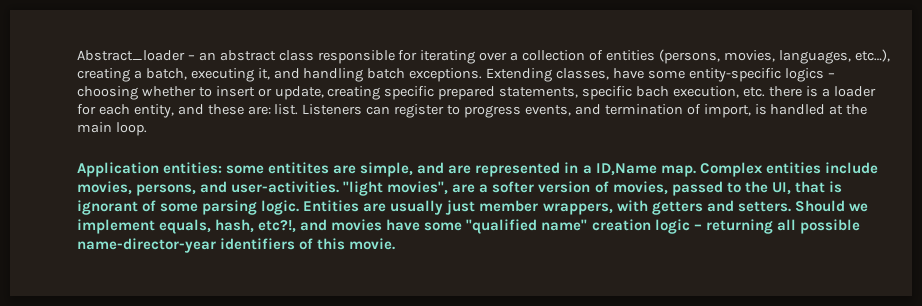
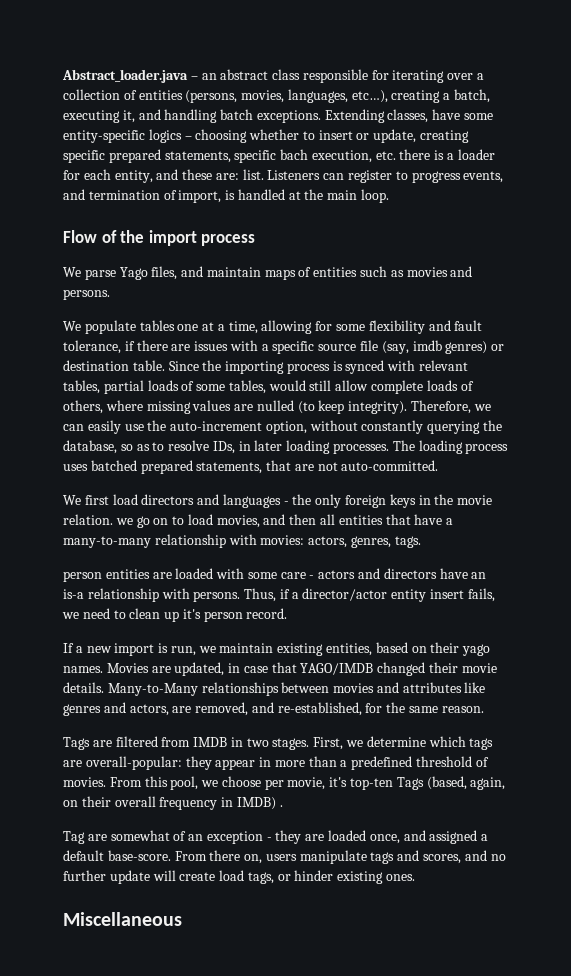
[77,50,185,61] Abstract_loader -> [62,69,188,83] Abstract_loader.java
[77,162,878,177] [77,181,842,196] [77,200,868,215] [77,219,860,234] [77,238,396,253] Application entities: some entitites are simple, and are represented in a ID,Name map. Complex entities include movies, persons, and user-activities. "light movies", are a softer version of movies, passed to the UI, that is ignorant of some parsing logic. Entities are usually just member wrappers, with getters and setters. Should we implement equals, hash, etc?!, and movies have some "qualified name" creation logic – returning all possible name-director-year identifiers of this movie. -> [63,230,256,246] [63,266,473,280] [63,289,110,300] [63,320,483,334] [63,340,505,354] [63,360,469,374] [63,380,474,394] [63,400,491,414] [63,420,503,434] [63,440,509,454] [63,460,439,474] [63,494,493,508] [63,514,454,528] [63,534,421,548] [63,568,487,582] [63,588,495,602] [62,608,288,622] [63,642,491,656] [63,662,497,676] [63,682,486,696] [63,702,484,716] [63,736,494,750] [63,756,489,770] [63,776,506,790] [63,796,283,810] [63,830,489,844] [63,850,506,864] [63,870,416,884] [63,912,182,926] Flow of the import process // We parse Yago files, and maintain maps of entities such as movies and persons. // We populate tables one at a time, allowing for some flexibility and fault tolerance, if there are issues with a specific source file (say, imdb genres) or destination table. Since the importing process is synced with relevant tables, partial loads of some tables, would still allow complete loads of others, where missing values are nulled (to keep integrity). Therefore, we can easily use the auto-increment option, without constantly querying the database, so as to resolve IDs, in later loading processes. The loading process uses batched prepared statements, that are not auto-committed. // We first load directors and languages - the only foreign keys in the movie relation. we go on to load movies, and then all entities that have a many-to-many relationship with movies: actors, genres, tags. // person entities are loaded with some care - actors and directors have an is-a relationship with persons. Thus, if a director/actor entity insert fails, we need to clean up it's person record. // If a new import is run, we maintain existing entities, based on their yago names. Movies are updated, in case that YAGO/IMDB changed their movie details. Many-to-Many relationships between movies and attributes like genres and actors, are removed, and re-established, for the same reason. // Tags are filtered from IMDB in two stages. First, we determine which tags are overall-popular: they appear in more than a predefined threshold of movies. From this pool, we choose per movie, it's top-ten Tags (based, again, on their overall frequency in IMDB) . // Tag are somewhat of an exception - they are loaded once, and assigned a default base-score. From there on, users manipulate tags and scores, and no further update will create load tags, or hinder existing ones. // Miscellaneous

